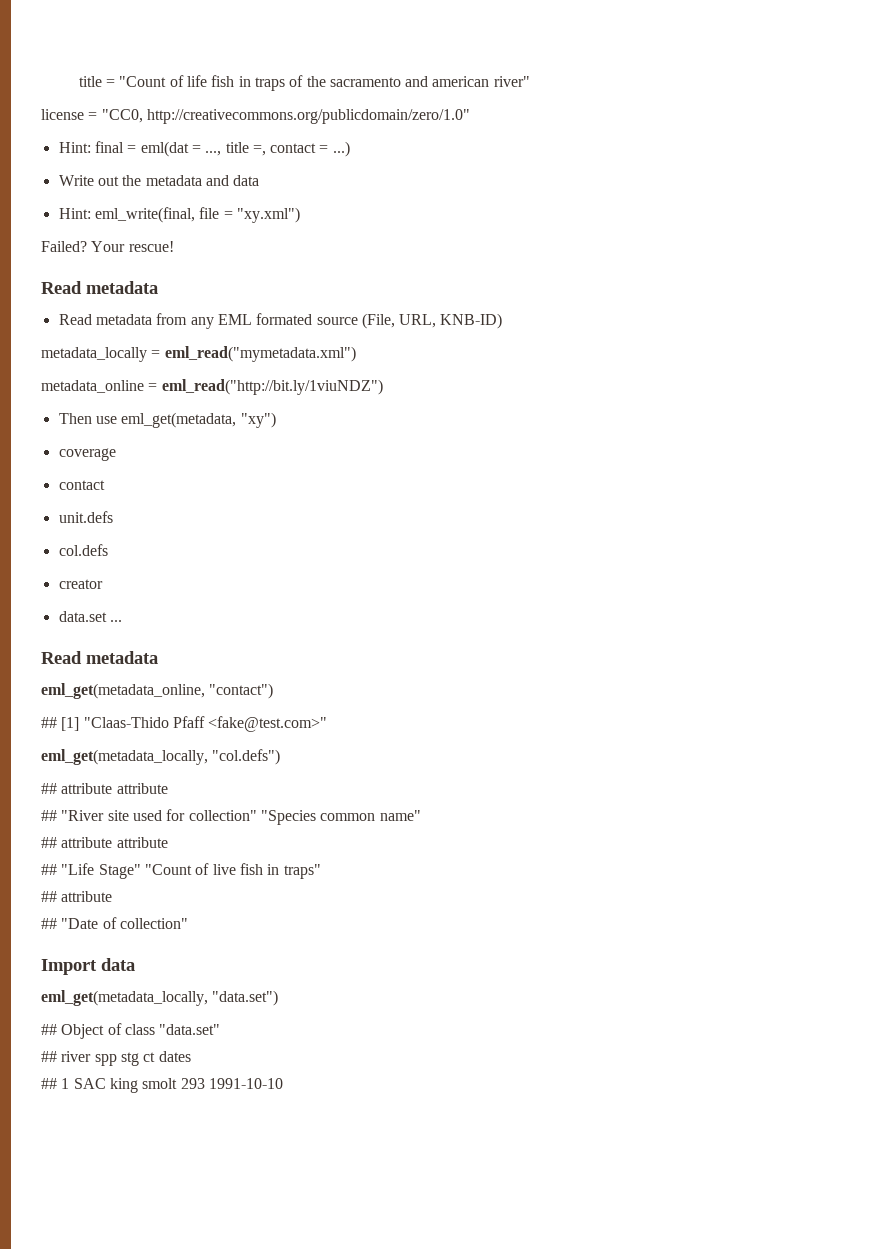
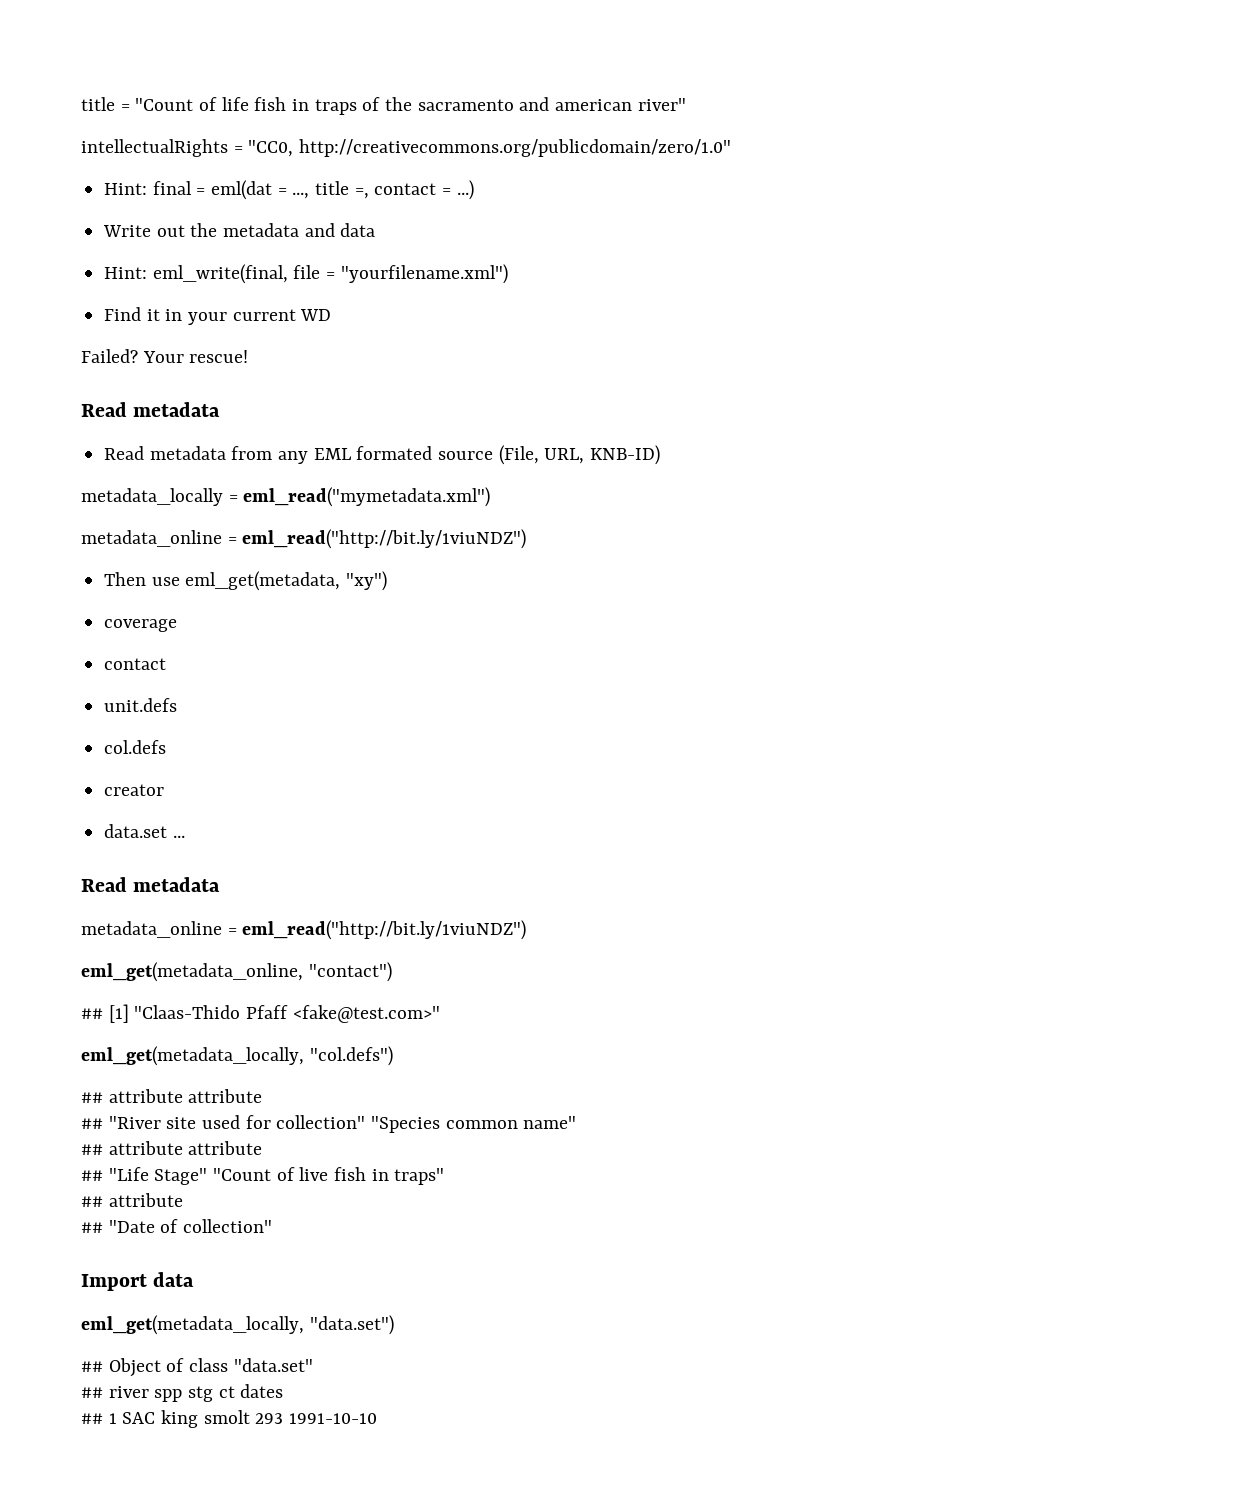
[41,109,84,120] license -> [81,139,228,157] intellectualRights
[236,207,300,223] "xy.xml") -> [340,264,508,284] [104,307,332,325] "yourfilename.xml") // Find it in your current WD
(158, 657) none -> [81,920,527,940] // metadata_online = eml_read("http://bit.ly/1viuNDZ")

